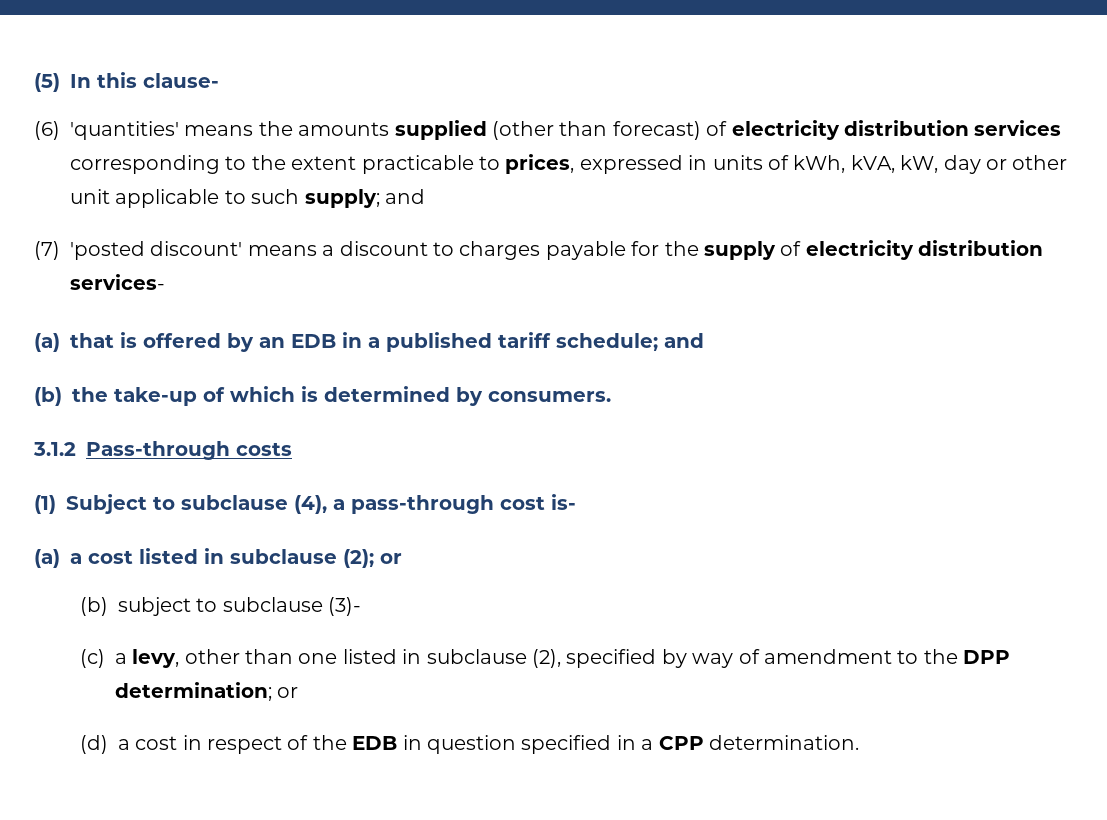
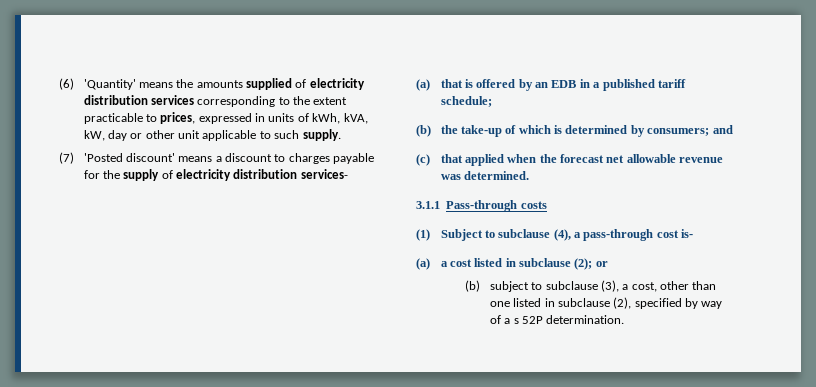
[34,72,219,92] [34,121,179,140] (5) In this clause- // (6) 'quantities' -> [59,78,136,90] (6) 'Quantity'
[491,121,701,140] (other than forecast) -> (293, 84) none
[304,189,425,208] supply; and -> [302,129,341,141] supply.
[70,241,145,260] 'posted -> [83,153,123,162] 'Posted
[664,333,704,348] and -> (492, 101) none
[488,391,611,402] [33,442,76,456] consumers. // 3.1.2 -> [647,125,733,136] [416,154,724,166] [440,171,529,180] [416,201,440,209] consumers; and // (c) that applied when the forecast net allowable revenue was determined. // 3.1.1
[328,597,362,616] [79,649,180,668] (3)- // (c) a levy, -> [600,280,657,292] (3), a cost,
[764,649,1011,664] [114,682,299,701] [79,735,704,754] amendment to the DPP determination; or // (d) a cost in respect of the EDB in question specified in a CPP -> [504,316,543,324] a s 52P

